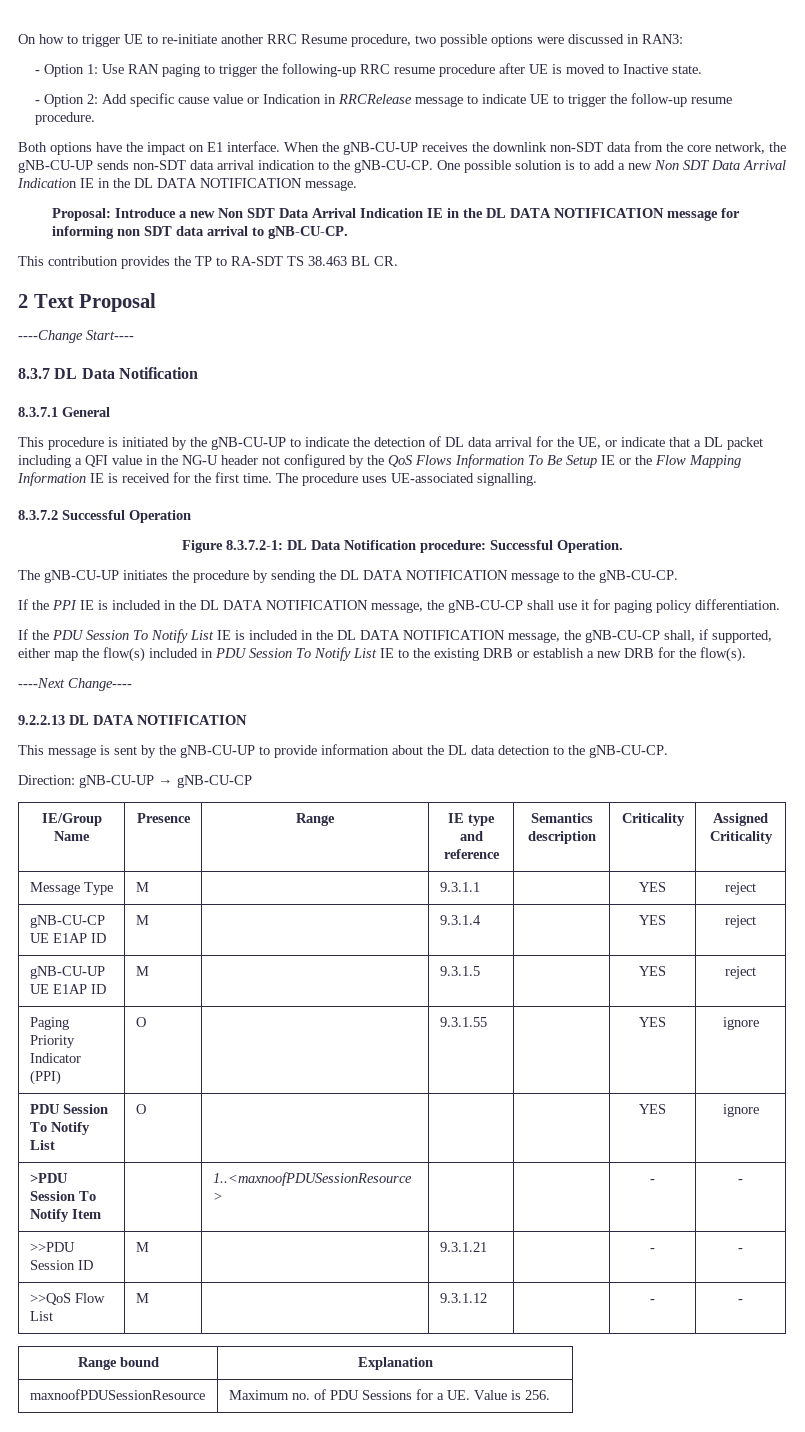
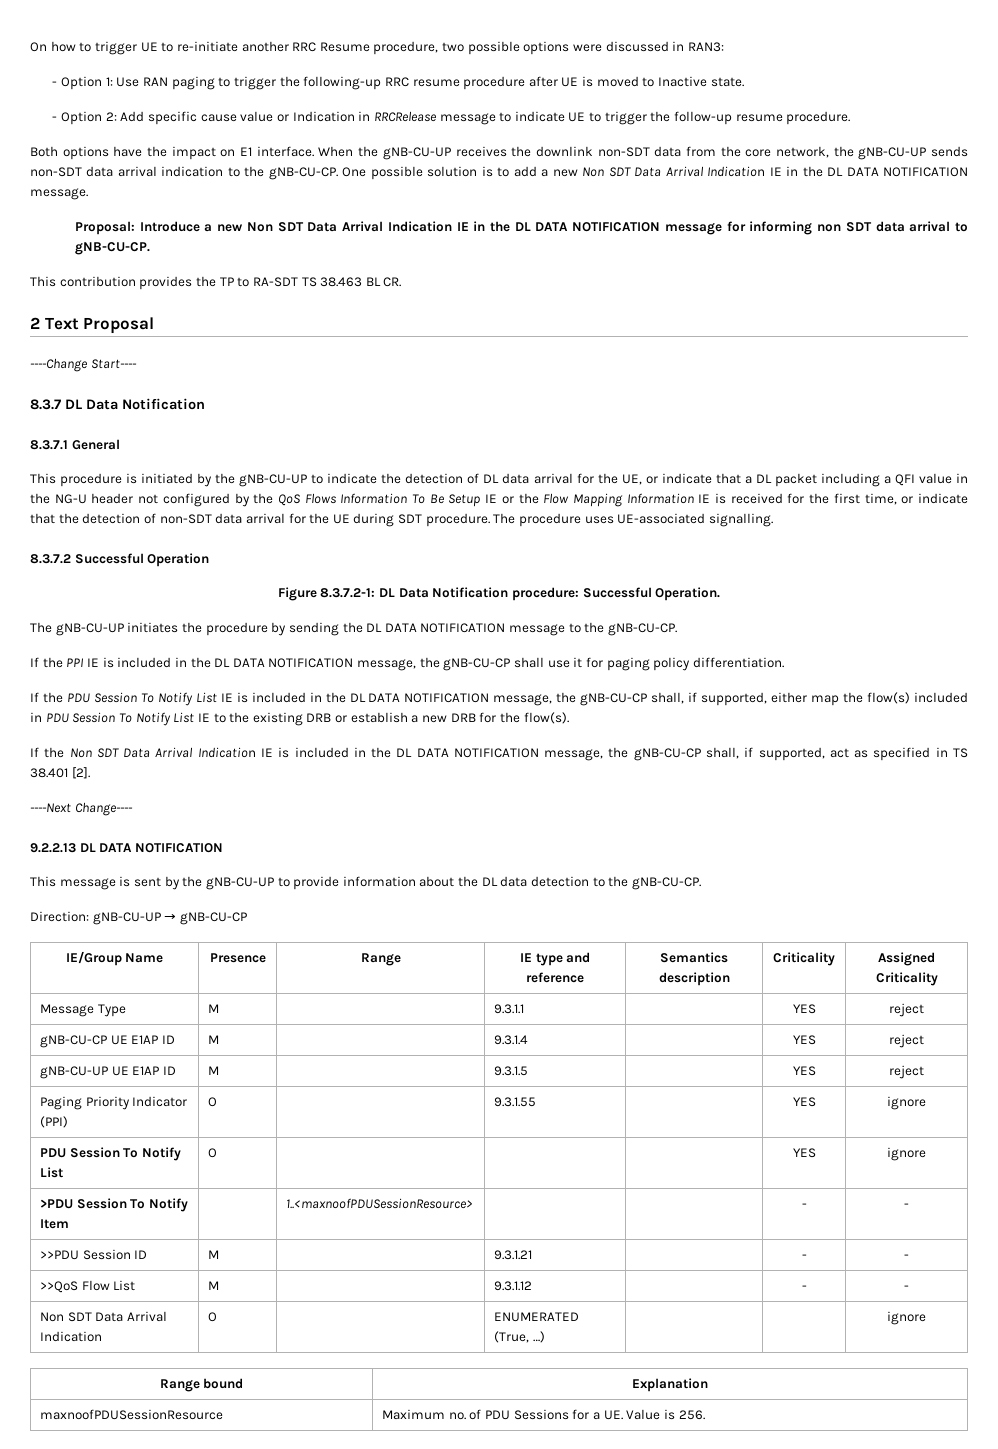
[243,473,272,483] time. -> [864,493,968,505] [30,513,490,527] time, or indicate that the detection of non-SDT data arrival for the UE during SDT procedure.
(746, 654) none -> [30,747,968,761] [30,767,90,779] // If the Non SDT Data Arrival Indication IE is included in the DL DATA NOTIFICATION message, the gNB-CU-CP shall, if supported, act as specified in TS 38.401 [2].
(743, 1301) none -> [40,1311,167,1322] [40,1331,103,1342] [208,1312,218,1322] [494,1312,580,1322] [494,1331,545,1343] [887,1311,926,1325] // Non SDT Data Arrival Indication | O | | ENUMERATED (True, …) | | | ignore

